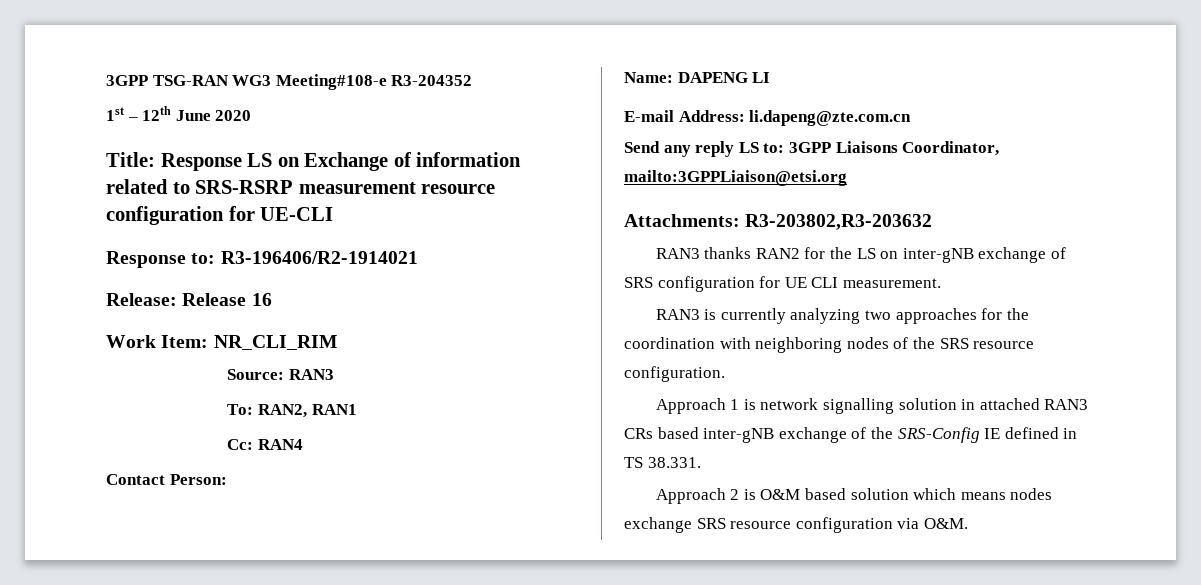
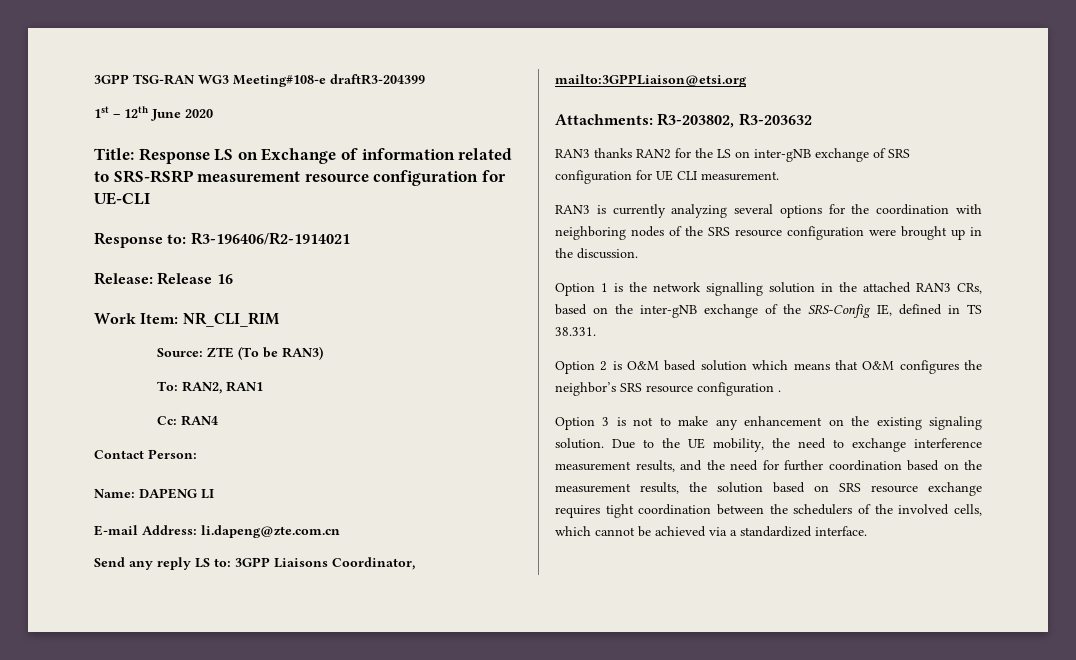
[391,75,473,86] R3-204352 -> [330,74,425,85] draftR3-204399
[289,369,335,380] RAN3 -> [206,346,323,360] ZTE (To be RAN3)
[745,214,933,230] R3-203802,R3-203632 -> [657,113,812,128] R3-203802, R3-203632
[864,308,977,324] two approaches -> [734,204,822,218] several options
[624,366,725,382] [655,398,726,414] configuration. // Approach -> [787,226,982,240] [555,248,638,259] [555,283,595,296] configuration were brought up in the discussion. // Option
(756, 404) none -> [629,282,647,292] the
(976, 404) none -> [839,282,857,292] the
[624,427,699,439] CRs based -> [957,283,982,294] [555,304,633,315] CRs, based on the
[984,428,1001,439] IE -> [877,304,892,316] IE,
[655,488,726,504] Approach -> [555,361,595,374] Option
[1010,488,1053,500] [624,517,968,533] nodes exchange SRS resource configuration via O&M. -> [834,360,982,374] [555,382,781,396] [555,416,982,430] [555,438,982,452] [555,460,982,472] [555,482,982,496] [555,504,982,518] [555,526,867,537] that O&M configures the neighbor’s SRS resource configuration . // Option 3 is not to make any enhancement on the existing signaling solution. Due to the UE mobility, the need to exchange interference measurement results, and the need for further coordination based on the measurement results, the solution based on SRS resource exchange requires tight coordination between the schedulers of the involved cells, which cannot be achieved via a standardized interface.

